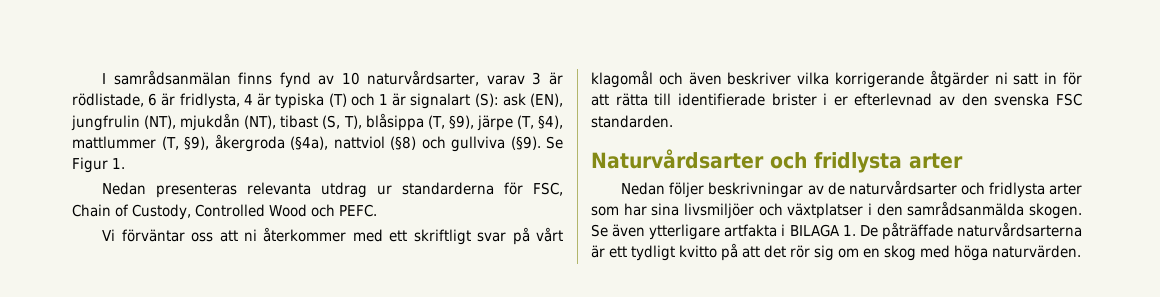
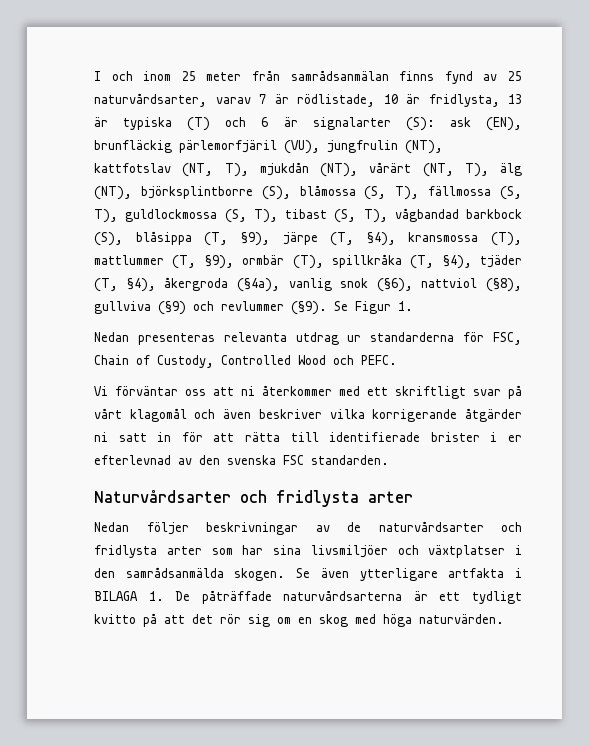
[102,73,107,84] I -> [94,70,280,81] I och inom 25 meter från
[341,72,360,85] 10 -> [508,71,522,81] 25
[532,72,542,85] 3 -> [259,94,266,104] 7
[148,93,158,106] 6 -> [383,94,398,104] 10
[243,94,253,105] 4 -> [508,94,522,104] 13
[378,93,563,109] [71,113,362,131] 1 är signalart (S): ask (EN), jungfrulin (NT), mjukdån (NT), tibast (S, T), -> [261,117,522,131] [94,140,443,154] [94,162,522,177] [94,185,522,200] [94,208,522,223] [94,232,123,246] 6 är signalarter (S): ask (EN), brunfläckig pärlemorfjäril (VU), jungfrulin (NT), kattfotslav (NT, T), mjukdån (NT), vårärt (NT, T), älg (NT), björksplintborre (S), blåmossa (S, T), fällmossa (S, T), guldlockmossa (S, T), tibast (S, T), vågbandad barkbock (S),
(563, 122) none -> [408,232,522,246] kransmossa (T),
[214,134,505,152] åkergroda (§4a), nattviol (§8) och gullviva -> [242,254,522,269] [94,277,522,292] [94,301,284,315] ormbär (T), spillkråka (T, §4), tjäder (T, §4), åkergroda (§4a), vanlig snok (§6), nattviol (§8), gullviva (§9) och revlummer

